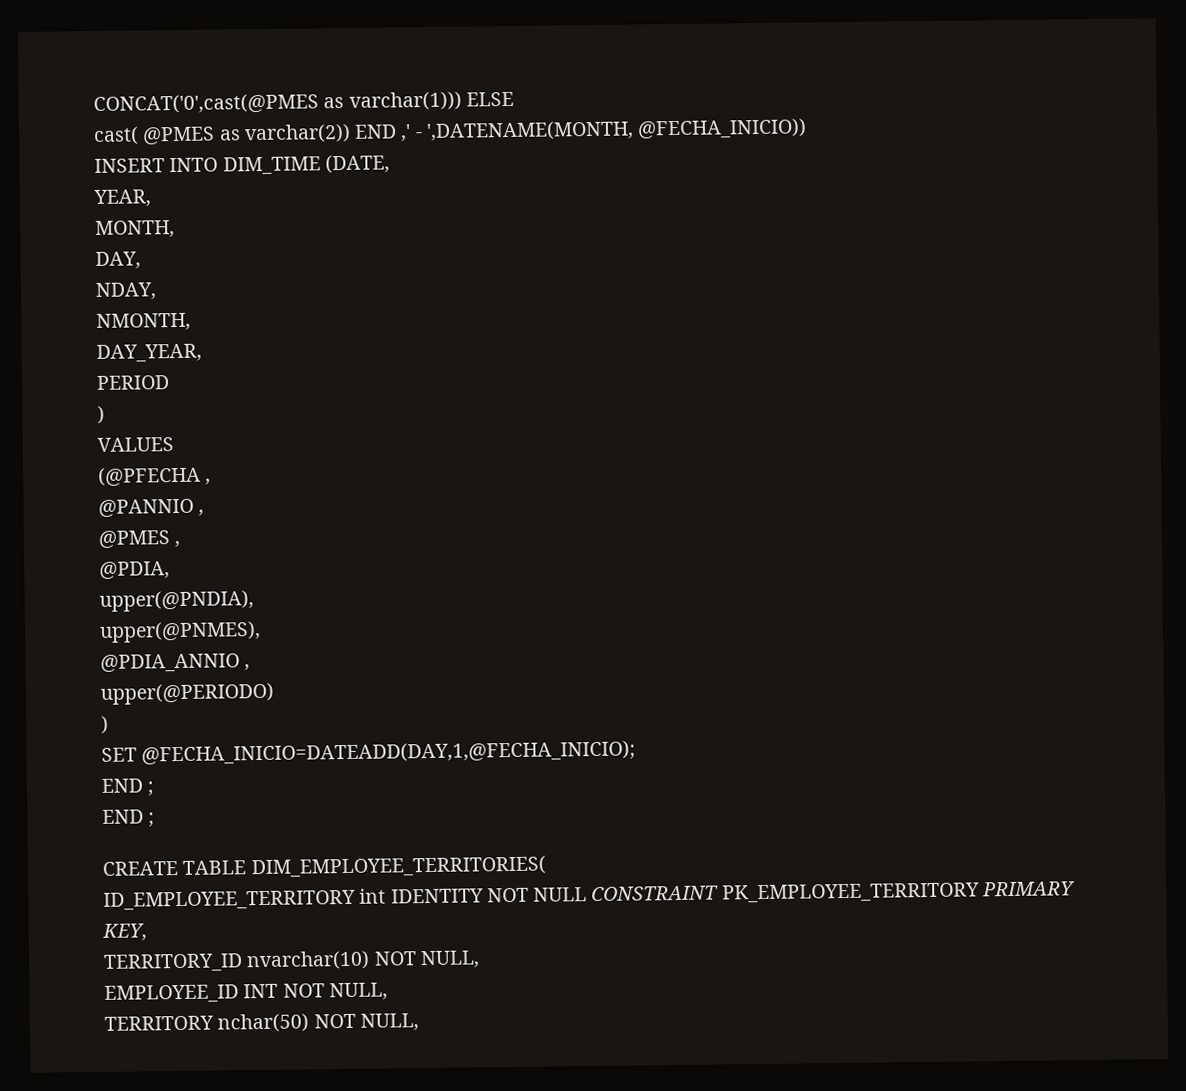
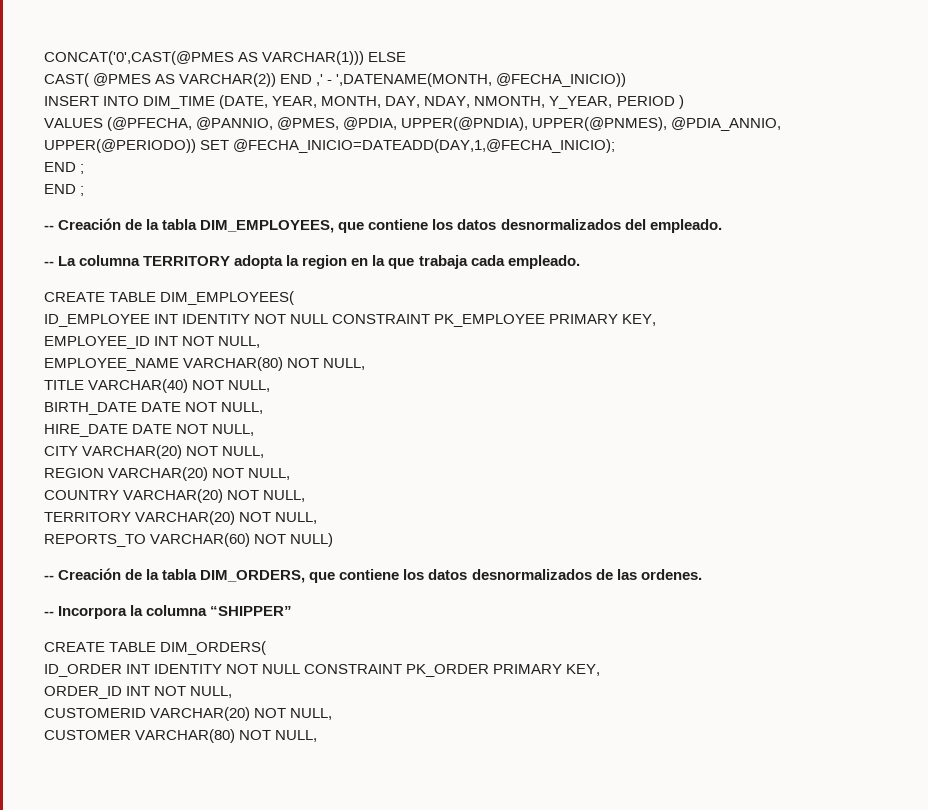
[93,91,514,115] [93,123,351,146] CONCAT('0',cast(@PMES as varchar(1))) ELSE // cast( @PMES as varchar(2)) -> [44,51,407,65] [44,73,277,87] CONCAT('0',CAST(@PMES AS VARCHAR(1))) ELSE // CAST( @PMES AS VARCHAR(2))
(390, 164) // -> (269, 102) none
(151, 198) // -> (318, 102) none
(175, 229) // -> (382, 102) none
(141, 260) // -> (421, 102) none
(157, 291) // -> (471, 102) none
[96,343,202,363] // DAY_YEAR, // -> [549,96,613,109] Y_YEAR,
(170, 382) // -> (675, 101) none
[98,466,212,487] [98,498,205,518] [98,530,181,549] [99,561,170,580] [99,590,254,612] [99,621,261,643] [100,653,251,673] [100,682,274,705] [101,715,109,734] // (@PFECHA , // @PANNIO , // @PMES , // @PDIA, // upper(@PNDIA), // upper(@PNMES), // @PDIA_ANNIO , // upper(@PERIODO) // ) // -> [107,117,782,131] [44,139,196,153] (@PFECHA, @PANNIO, @PMES, @PDIA, UPPER(@PNDIA), UPPER(@PNMES), @PDIA_ANNIO, UPPER(@PERIODO))
[102,855,546,879] [103,881,1076,911] [102,923,147,941] [103,950,480,973] // CREATE TABLE DIM_EMPLOYEE_TERRITORIES( // ID_EMPLOYEE_TERRITORY int IDENTITY NOT NULL CONSTRAINT PK_EMPLOYEE_TERRITORY PRIMARY KEY, // TERRITORY_ID nvarchar(10) NOT NULL, -> [44,218,722,233] [44,255,580,269] [44,291,295,305] [44,314,657,327] // -- Creación de la tabla DIM_EMPLOYEES, que contiene los datos desnormalizados del empleado. // -- La columna TERRITORY adopta la region en la que trabaja cada empleado. // CREATE TABLE DIM_EMPLOYEES( // ID_EMPLOYEE INT IDENTITY NOT NULL CONSTRAINT PK_EMPLOYEE PRIMARY KEY,
[104,1013,419,1033] TERRITORY nchar(50) NOT NULL, -> [44,357,366,371] [44,379,271,393] [44,402,264,415] [44,424,255,437] [44,445,265,459] [44,467,291,481] [44,489,306,503] [44,511,318,525] [44,533,334,547] [44,568,702,583] [44,605,293,619] [44,641,267,655] [44,664,601,677] [44,686,233,699] [44,707,333,721] [44,729,318,743] EMPLOYEE_NAME VARCHAR(80) NOT NULL, // TITLE VARCHAR(40) NOT NULL, // BIRTH_DATE DATE NOT NULL, // HIRE_DATE DATE NOT NULL, // CITY VARCHAR(20) NOT NULL, // REGION VARCHAR(20) NOT NULL, // COUNTRY VARCHAR(20) NOT NULL, // TERRITORY VARCHAR(20) NOT NULL, // REPORTS_TO VARCHAR(60) NOT NULL) // -- Creación de la tabla DIM_ORDERS, que contiene los datos desnormalizados de las ordenes. // -- Incorpora la columna “SHIPPER” // CREATE TABLE DIM_ORDERS( // ID_ORDER INT IDENTITY NOT NULL CONSTRAINT PK_ORDER PRIMARY KEY, // ORDER_ID INT NOT NULL, // CUSTOMERID VARCHAR(20) NOT NULL, // CUSTOMER VARCHAR(80) NOT NULL,

